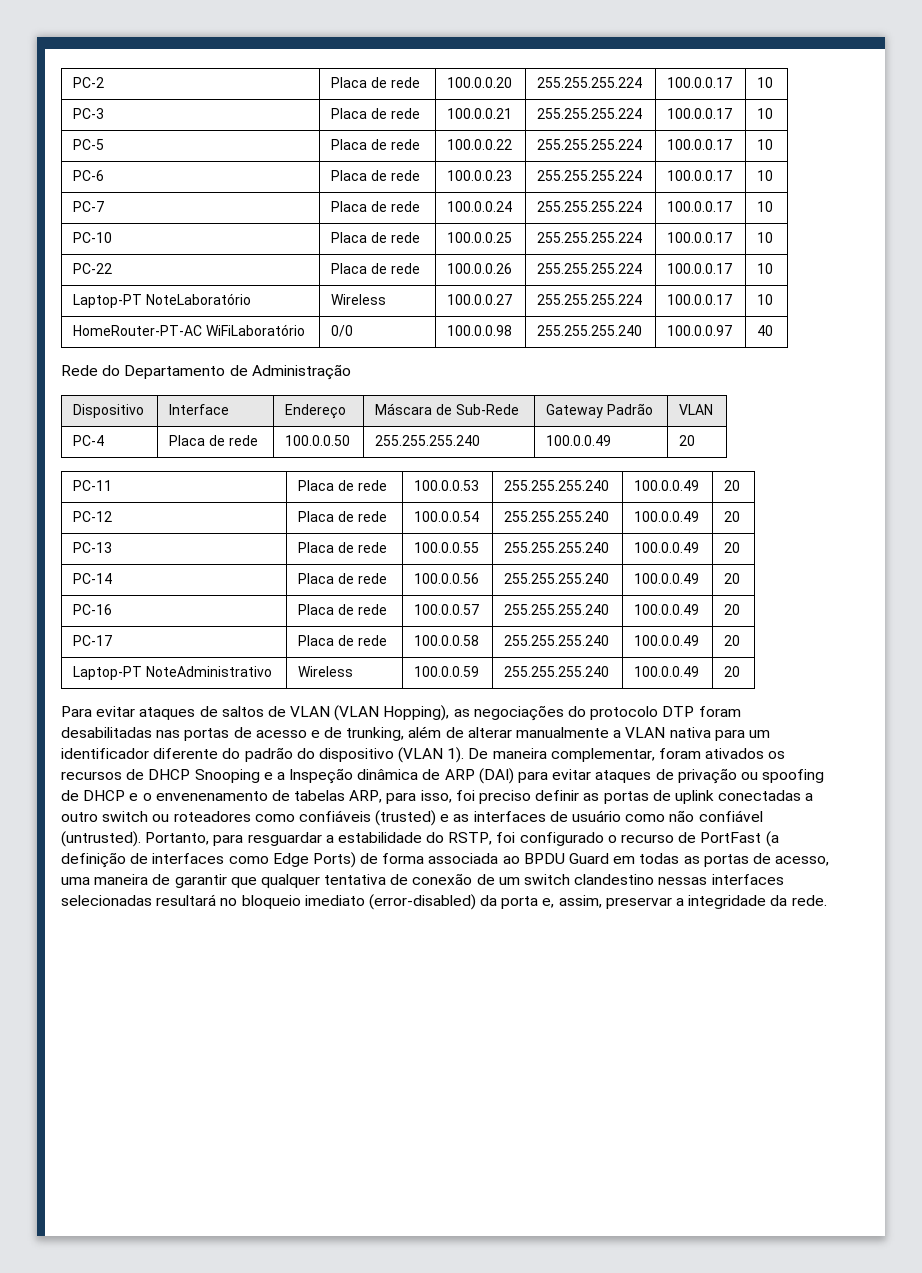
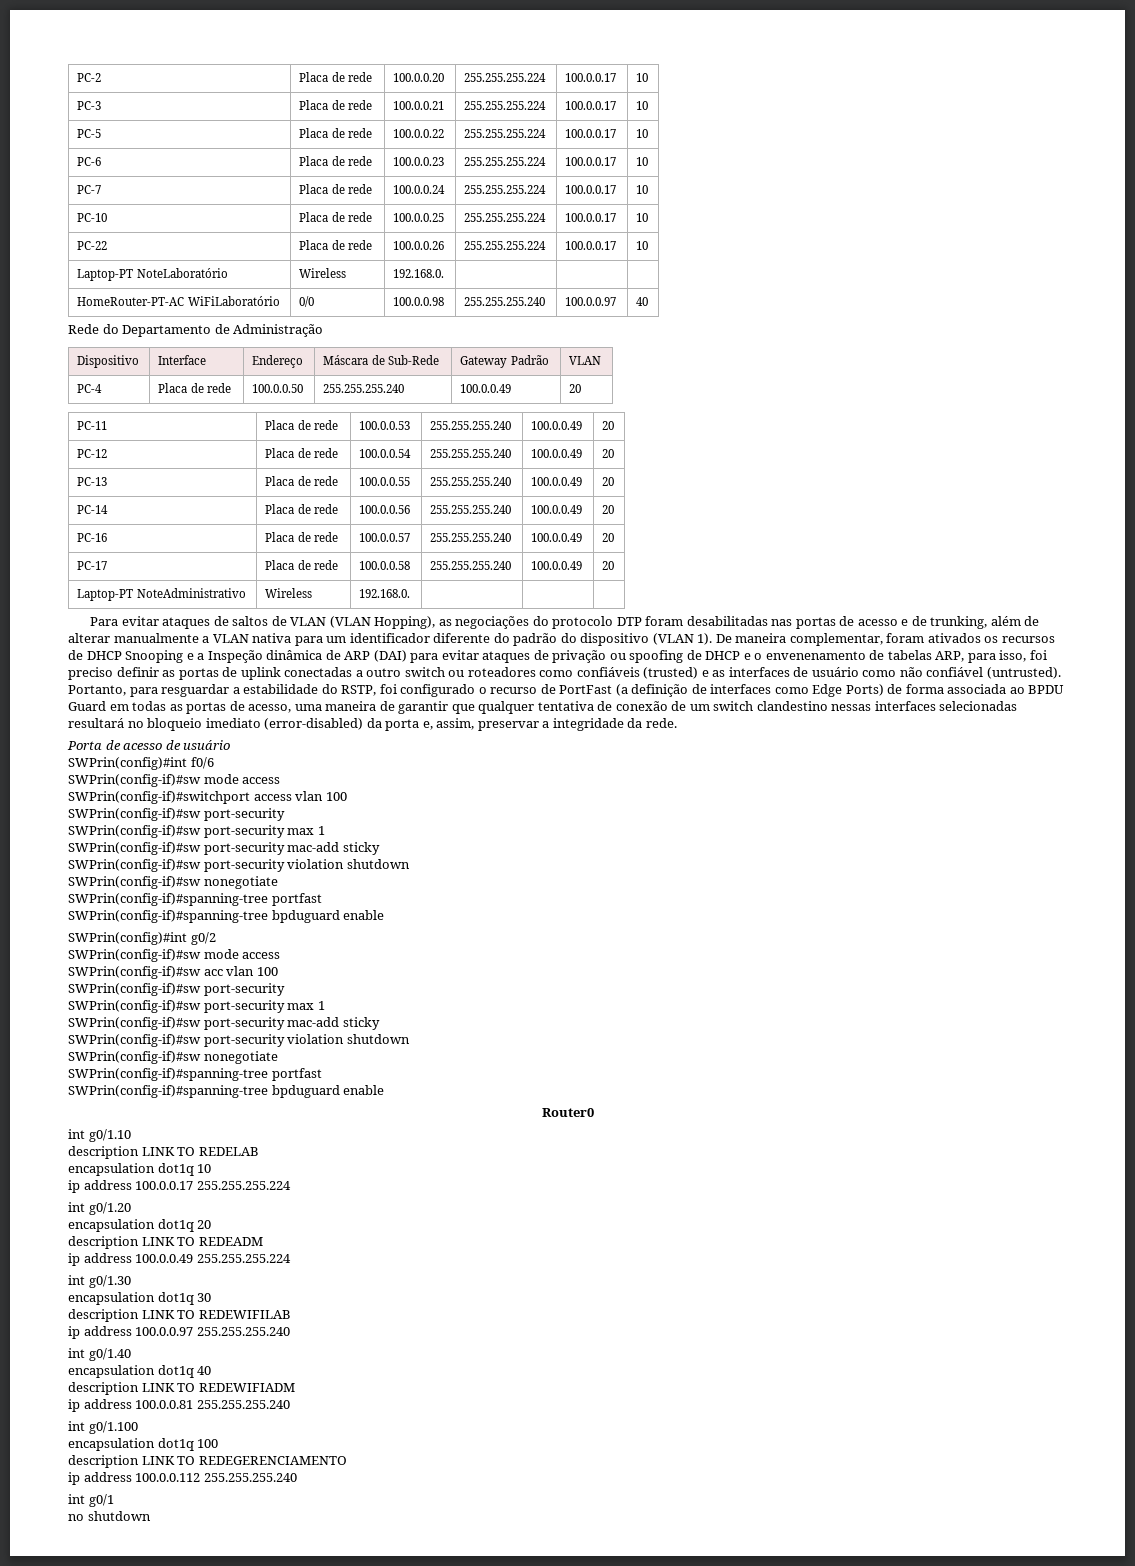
[447,294,513,305] [537,294,643,305] [667,294,733,305] [757,294,774,305] 100.0.0.27 | 255.255.255.224 | 100.0.0.17 | 10 -> [393,269,445,278] 192.168.0. | | |
[414,666,480,677] [504,666,610,677] [634,666,700,677] [724,666,741,677] 100.0.0.59 | 255.255.255.240 | 100.0.0.49 | 20 -> [359,589,411,598] 192.168.0. | | |
(827, 900) none -> [67,740,231,750] [68,757,214,770] [68,774,281,787] [68,791,347,804] [68,808,285,821] [68,825,325,838] [68,842,380,855] [68,859,410,872] [68,876,278,889] [68,893,322,906] [68,910,385,923] [68,932,216,945] [68,949,281,962] [68,966,278,979] [68,983,285,996] [68,1000,325,1013] [68,1017,380,1030] [68,1034,410,1047] [68,1051,278,1064] [68,1068,322,1081] [68,1085,385,1098] [541,1108,594,1117] [68,1129,131,1142] [68,1146,259,1159] [68,1163,212,1176] [68,1180,291,1193] [68,1202,131,1215] [68,1219,212,1232] [68,1236,263,1249] [68,1253,291,1266] [68,1275,131,1288] [68,1292,212,1305] [68,1309,291,1322] [68,1326,290,1339] [68,1348,131,1361] [68,1365,212,1378] [68,1382,295,1395] [68,1399,290,1412] [68,1421,138,1434] [68,1438,219,1451] [68,1455,347,1468] [68,1472,297,1485] [68,1494,114,1507] [68,1511,151,1521] // Porta de acesso de usuário // SWPrin(config)#int f0/6 // SWPrin(config-if)#sw mode access // SWPrin(config-if)#switchport access vlan 100 // SWPrin(config-if)#sw port-security // SWPrin(config-if)#sw port-security max 1 // SWPrin(config-if)#sw port-security mac-add sticky // SWPrin(config-if)#sw port-security violation shutdown // SWPrin(config-if)#sw nonegotiate // SWPrin(config-if)#spanning-tree portfast // SWPrin(config-if)#spanning-tree bpduguard enable // SWPrin(config)#int g0/2 // SWPrin(config-if)#sw mode access // SWPrin(config-if)#sw acc vlan 100 // SWPrin(config-if)#sw port-security // SWPrin(config-if)#sw port-security max 1 // SWPrin(config-if)#sw port-security mac-add sticky // SWPrin(config-if)#sw port-security violation shutdown // SWPrin(config-if)#sw nonegotiate // SWPrin(config-if)#spanning-tree portfast // SWPrin(config-if)#spanning-tree bpduguard enable // Router0 // int g0/1.10 // description LINK TO REDELAB // encapsulation dot1q 10 // ip address 100.0.0.17 255.255.255.224 // int g0/1.20 // encapsulation dot1q 20 // description LINK TO REDEADM // ip address 100.0.0.49 255.255.255.224 // int g0/1.30 // encapsulation dot1q 30 // description LINK TO REDEWIFILAB // ip address 100.0.0.97 255.255.255.240 // int g0/1.40 // encapsulation dot1q 40 // description LINK TO REDEWIFIADM // ip address 100.0.0.81 255.255.255.240 // int g0/1.100 // encapsulation dot1q 100 // description LINK TO REDEGERENCIAMENTO // ip address 100.0.0.112 255.255.255.240 // int g0/1 // no shutdown

